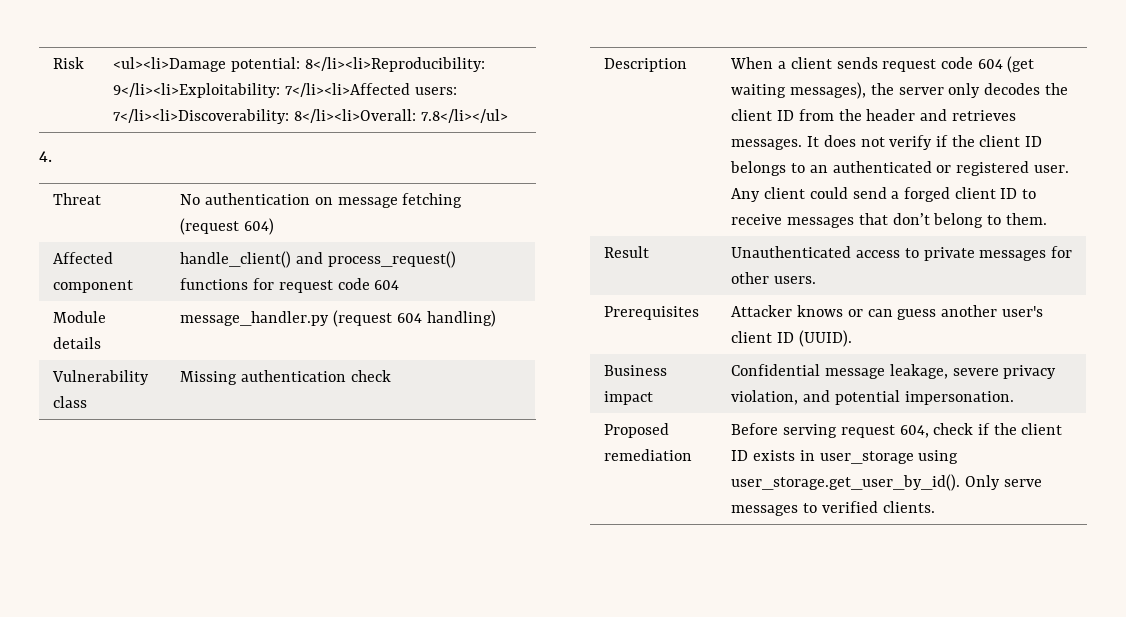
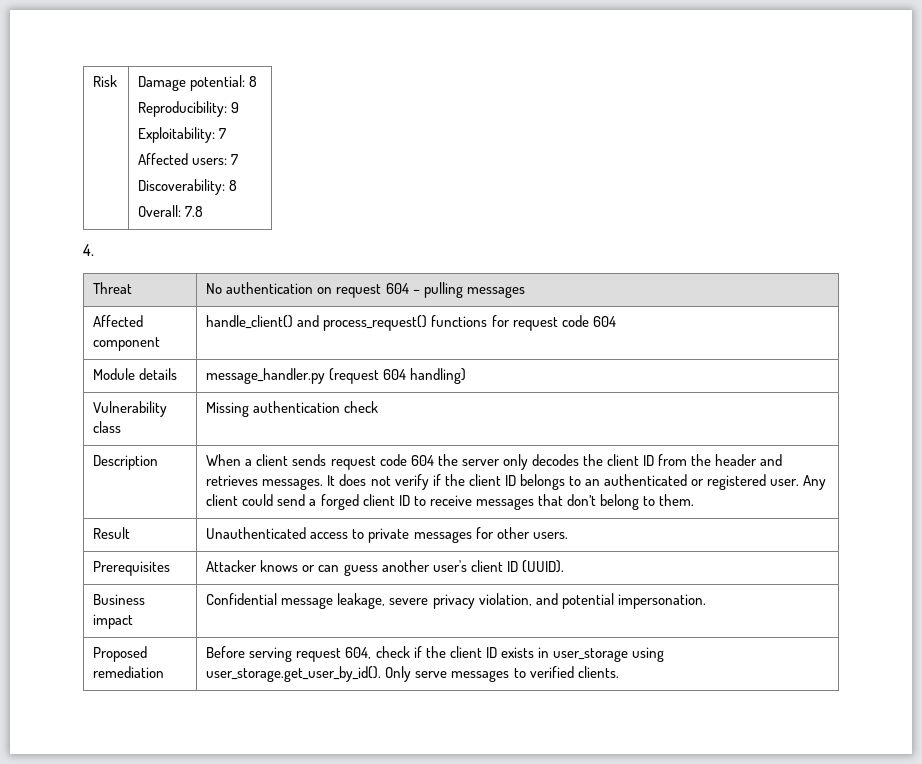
[113,57,485,72] [113,83,457,98] [113,109,508,124] <ul><li>Damage potential: 8</li><li>Reproducibility: 9</li><li>Exploitability: 7</li><li>Affected users: 7</li><li>Discoverability: 8</li><li>Overall: 7.8</li></ul> -> [138,75,258,91] [138,101,240,117] [138,127,227,143] [138,153,239,165] [138,179,238,195] [138,205,204,217] Damage potential: 8 // Reproducibility: 9 // Exploitability: 7 // Affected users: 7 // Discoverability: 8 // Overall: 7.8
[337,193,463,208] [180,218,275,235] message fetching (request 604) -> [336,282,525,298] request 604 – pulling messages
[1007,56,1035,73] [731,82,867,99] (get waiting messages), -> (434, 460) none

